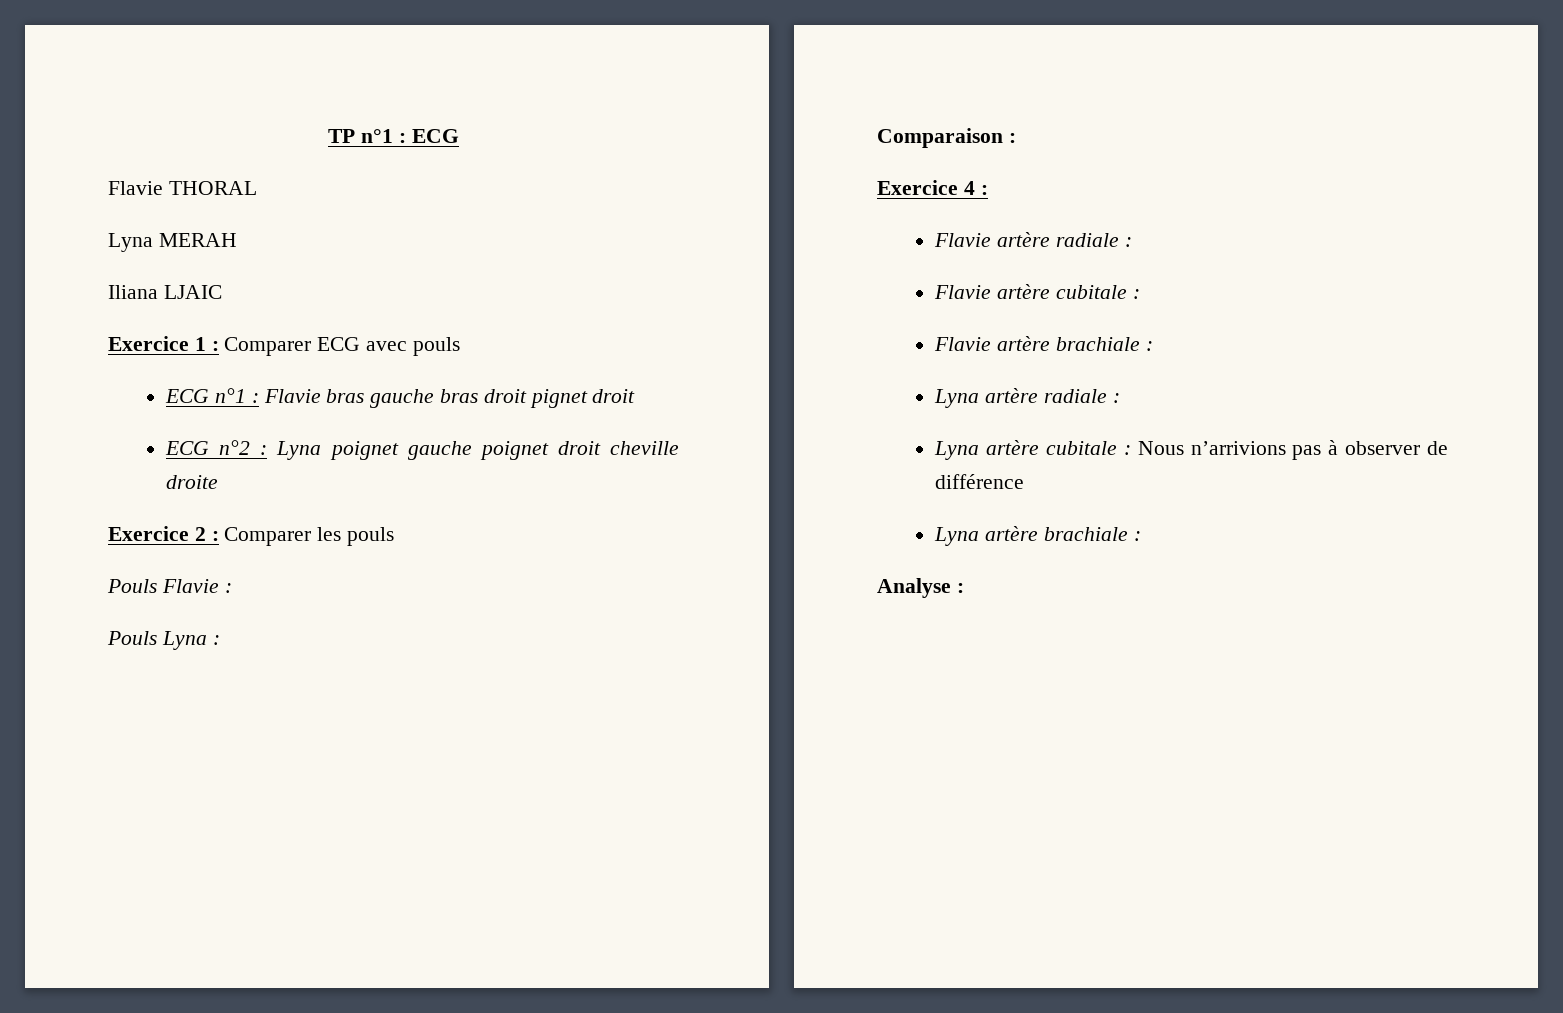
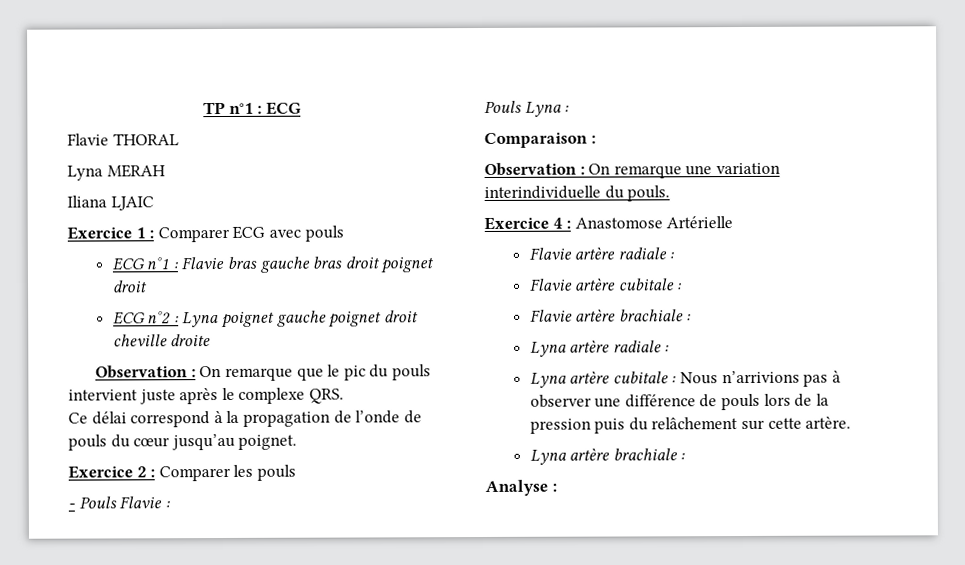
[529,389,588,408] pignet -> [380,257,435,274] poignet
(219, 482) none -> [95,364,432,381] [68,387,344,405] [68,410,422,428] [68,433,298,451] // Observation : On remarque que le pic du pouls intervient juste après le complexe QRS. // Ce délai correspond à la propagation de l’onde de pouls du cœur jusqu’au poignet.
(395, 536) none -> [68,503,75,509] -
(1016, 138) none -> [484,162,780,179] [484,185,671,202] // Observation : On remarque une variation interindividuelle du pouls.
(988, 190) none -> [574,216,734,229] Anastomose Artérielle
[1427,441,1448,455] [935,474,1025,489] de différence -> [594,393,829,411] [529,416,852,434] une différence de pouls lors de la pression puis du relâchement sur cette artère.

